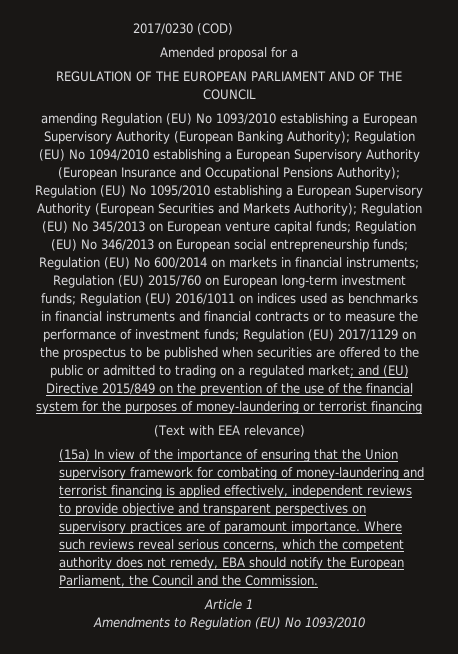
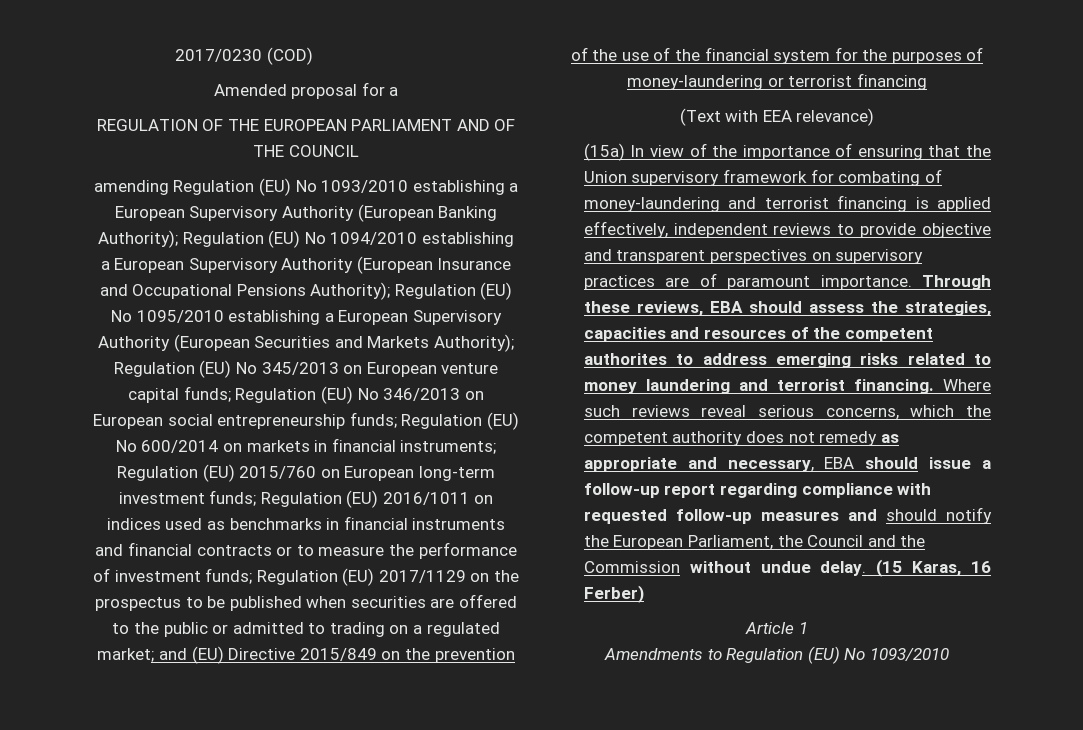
(360, 527) none -> [922,275,991,290] [583,301,991,316] [583,327,933,342] [583,353,991,368] [583,379,934,394] Through these reviews, EBA should assess the strategies, capacities and resources of the competent authorites to address emerging risks related to money laundering and terrorist financing.
[169,557,245,570] remedy, EBA -> [819,431,899,446] [583,457,991,472] [583,483,932,498] [583,509,877,524] remedy as appropriate and necessary, EBA should issue a follow-up report regarding compliance with requested follow-up measures and
[244,575,318,586] Commission. -> [583,559,991,577] [583,585,644,603] Commission without undue delay. (15 Karas, 16 Ferber)

